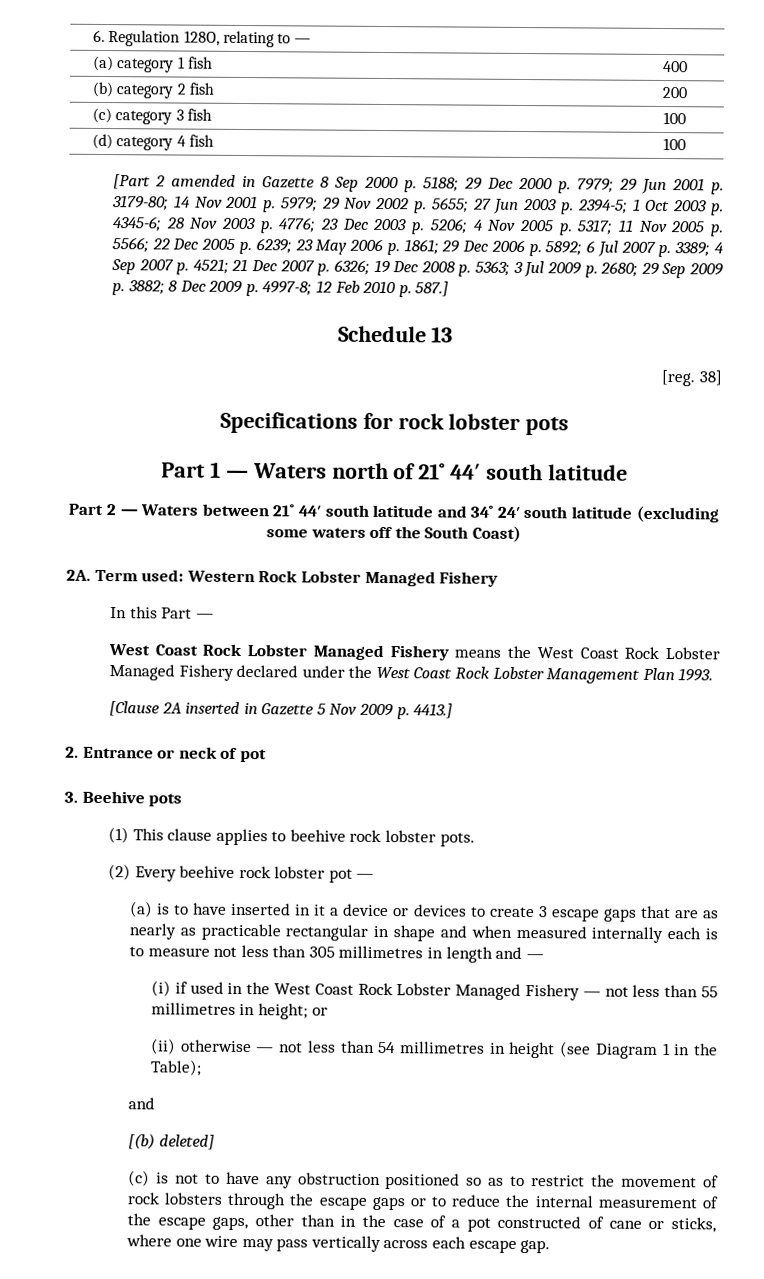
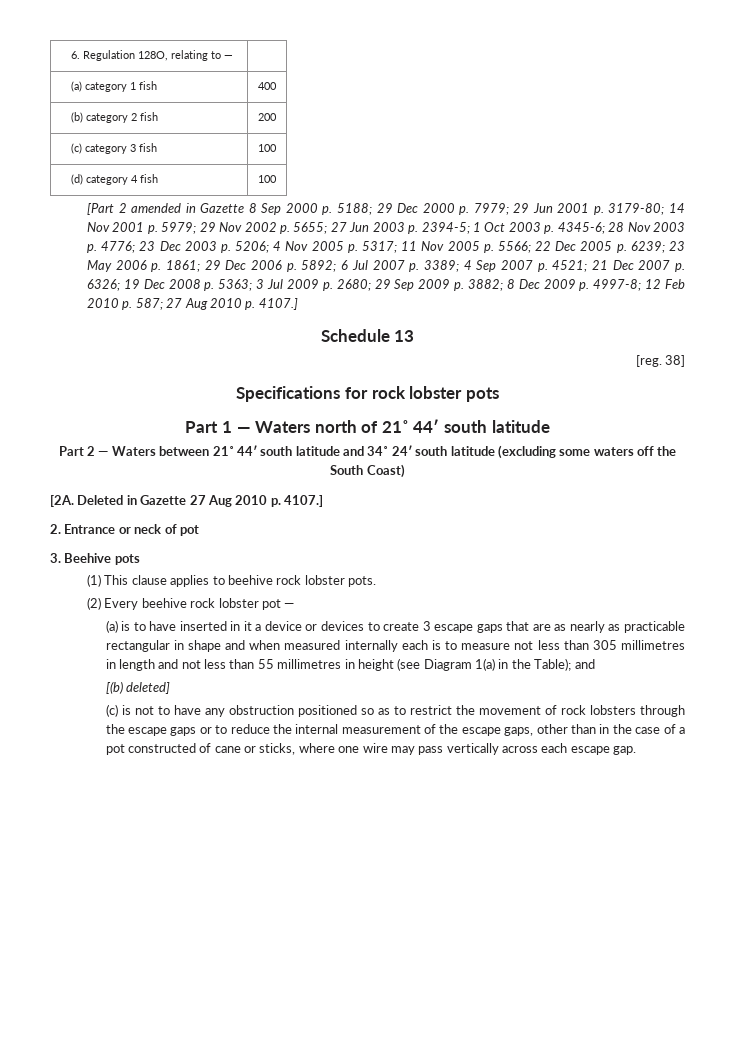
[415,281,450,297] 587.] -> [135,298,298,310] 587; 27 Aug 2010 p. 4107.]
[66,569,499,587] [109,606,214,619] [107,643,720,661] [108,664,714,684] [108,701,454,720] 2A. Term used: Western Rock Lobster Managed Fishery // In this Part — // West Coast Rock Lobster Managed Fishery means the West Coast Rock Lobster Managed Fishery declared under the West Coast Rock Lobster Management Plan 1993. // [Clause 2A inserted in Gazette 5 Nov 2009 p. 4413.] -> [50,495,323,507] [2A. Deleted in Gazette 27 Aug 2010 p. 4107.]
[525,954,544,960] [150,980,601,1001] — // (i) if used in the West Coast Rock Lobster Managed Fishery — -> (179, 664) none
[258,1003,328,1020] [150,1038,506,1055] height; or // (ii) otherwise — not less than 54 millimetres in -> (355, 664) none
[662,1043,671,1056] 1 -> [475,658,496,671] 1(a)
(201, 1067) // -> (572, 664) none

